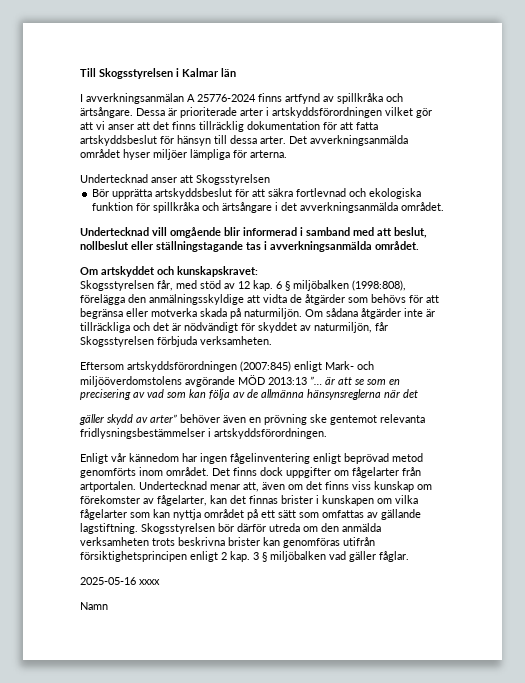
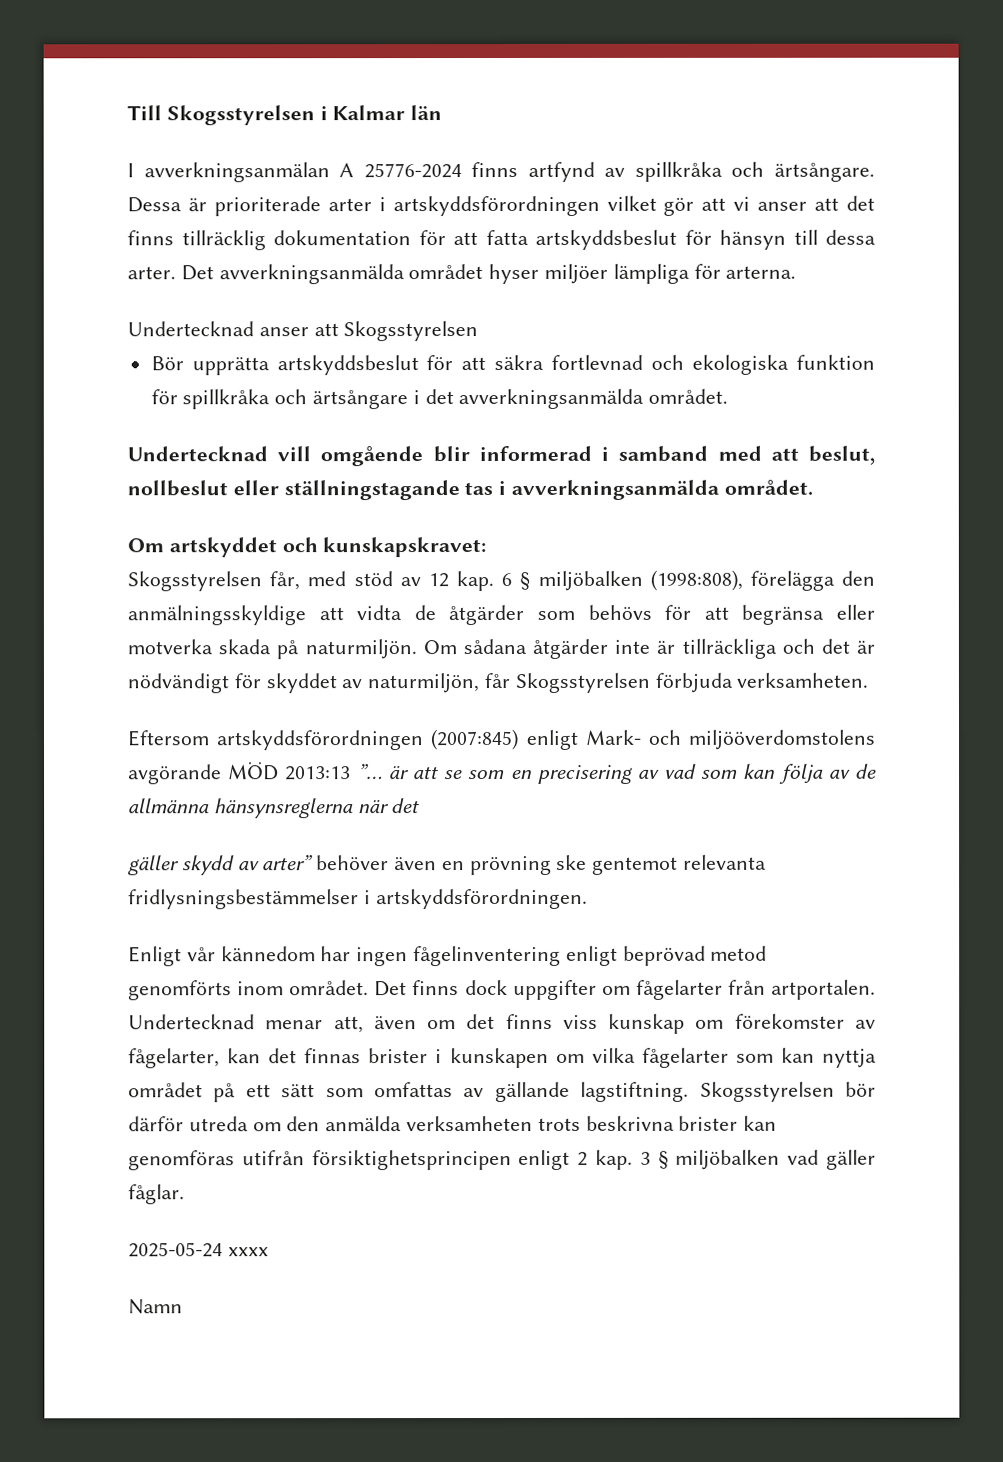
[80,577,136,585] 2025-05-16 -> [128,1242,223,1258] 2025-05-24

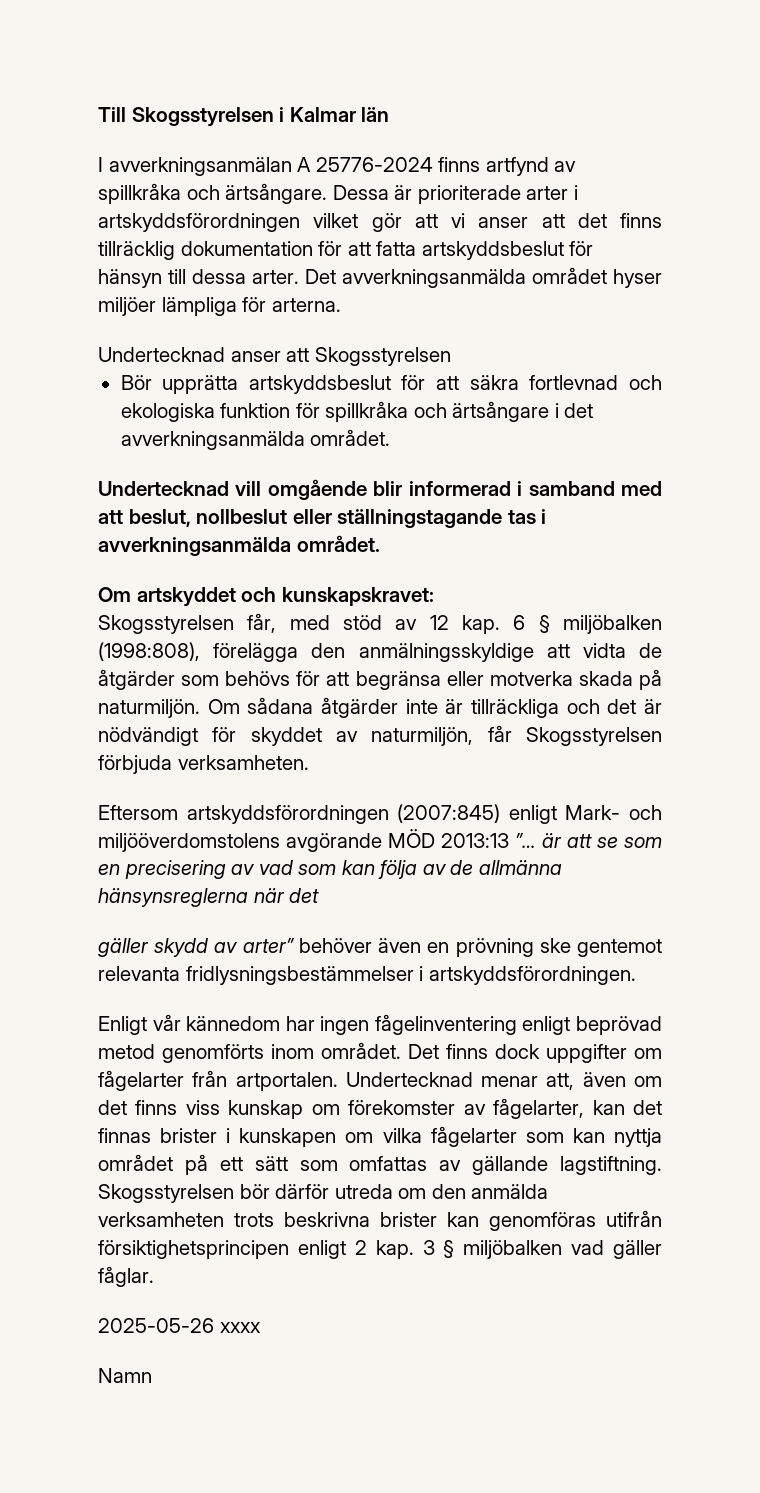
[128,1242,223,1258] 2025-05-24 -> [98,1318,214,1333] 2025-05-26

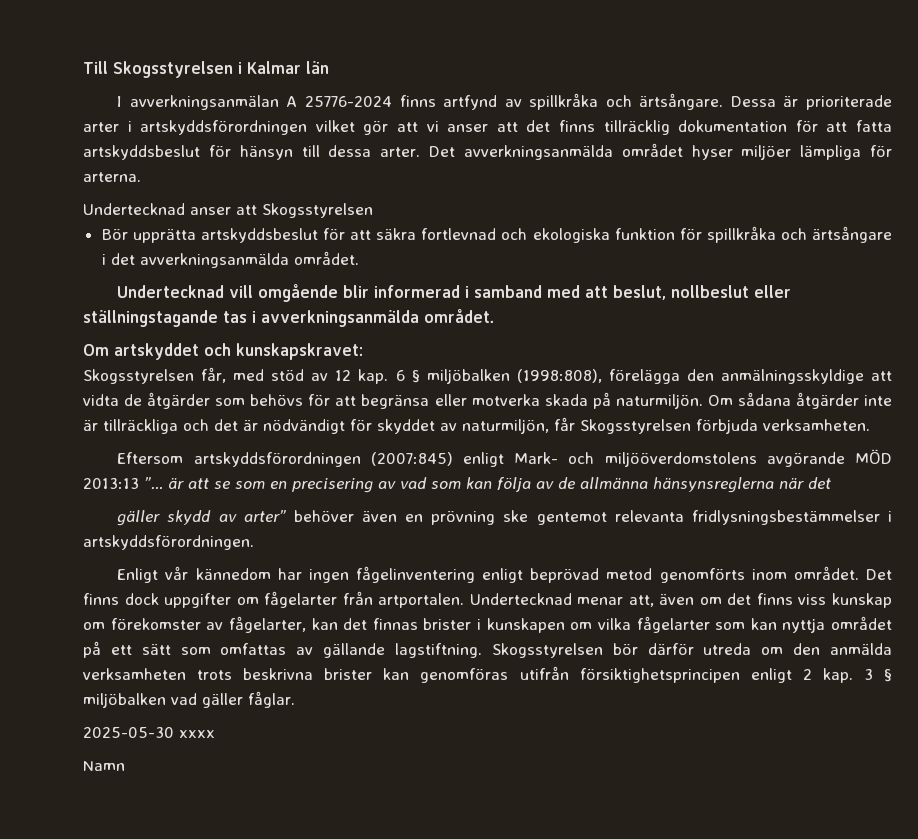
[98,1318,214,1333] 2025-05-26 -> [83,727,174,738] 2025-05-30

